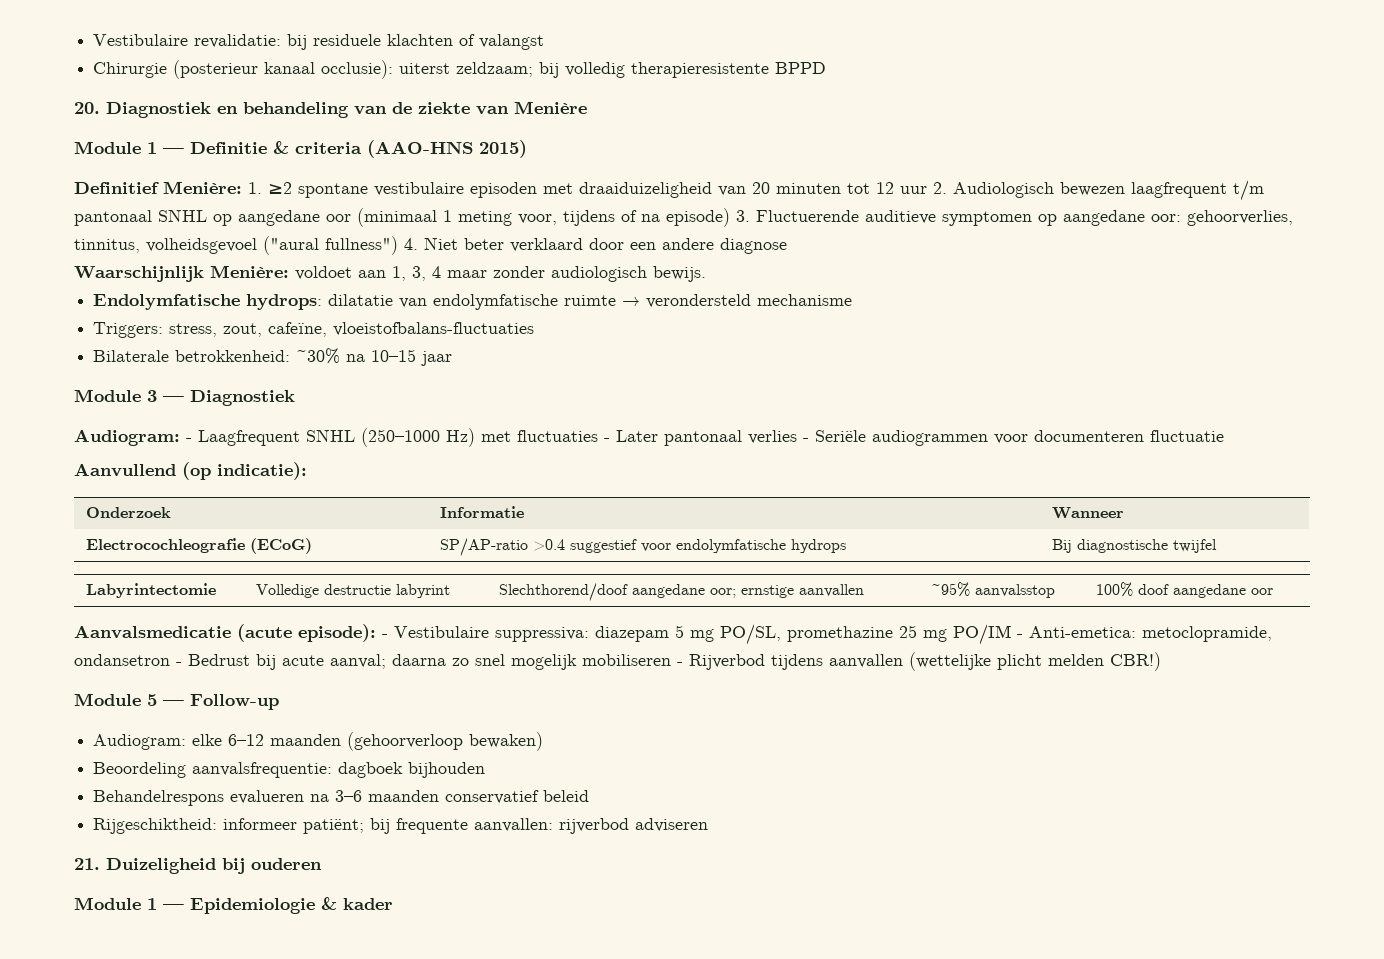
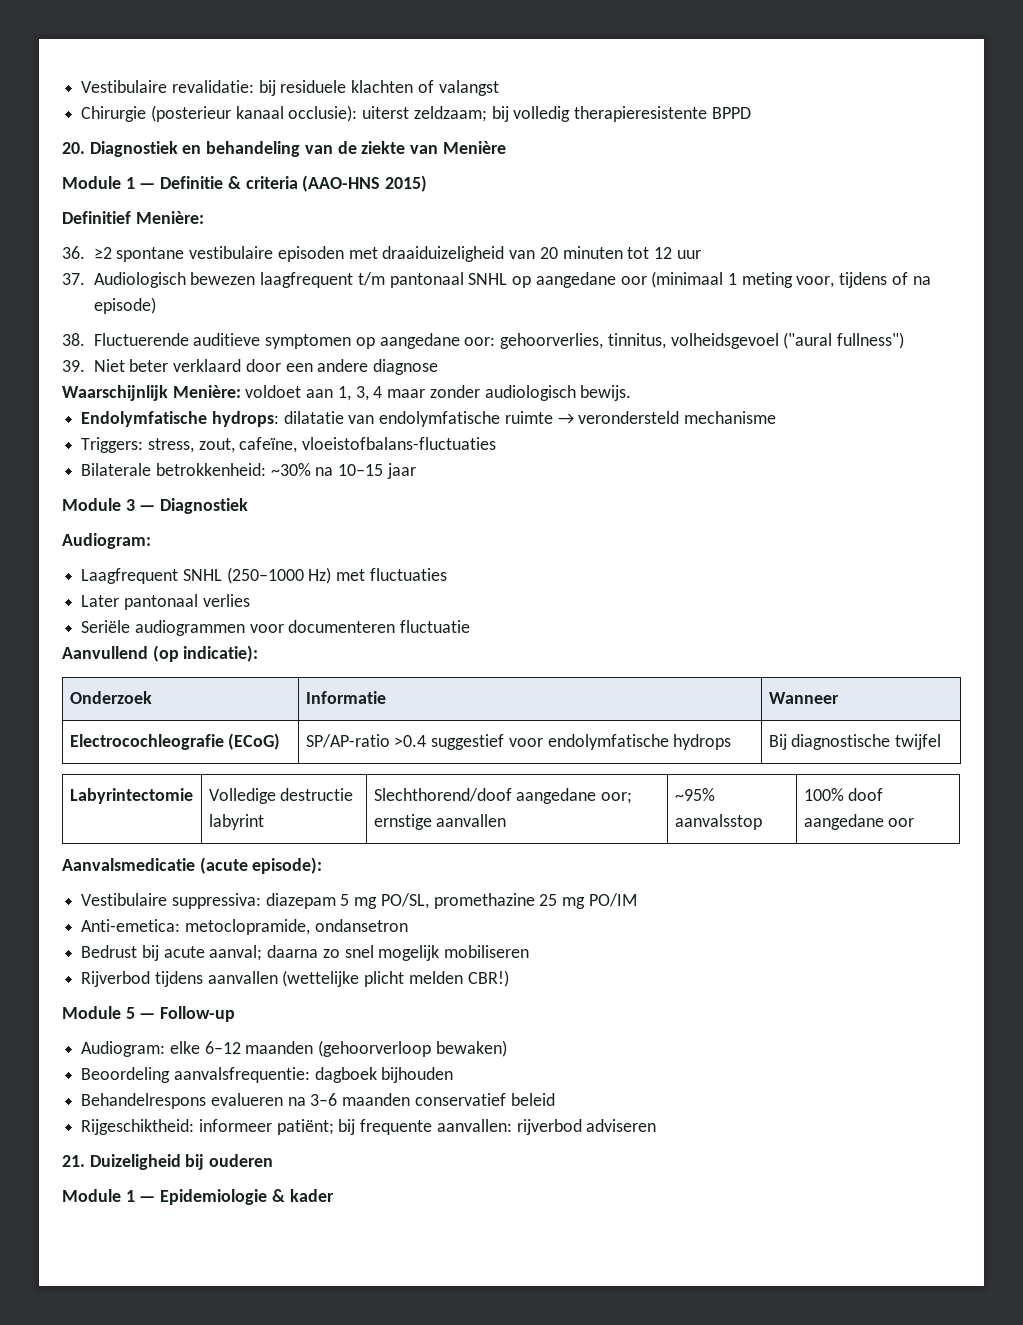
[248,182,262,194] 1. -> [62,246,85,259] // 36.
[933,182,947,194] 2. -> [62,273,85,285] // 37.
[736,210,750,222] 3. -> [62,333,85,346] // 38.
[404,238,418,250] 4. -> [62,360,85,372] // 39.
[186,438,192,442] - -> (151, 541) //
[604,438,610,442] - -> (447, 574) //
[803,438,809,442] - -> (250, 600) //
[382,634,388,638] - -> (323, 865) //
[1017,634,1023,638] - -> (637, 900) //
[176,662,182,666] - -> (408, 925) //
[677,662,683,666] - -> (530, 951) //

